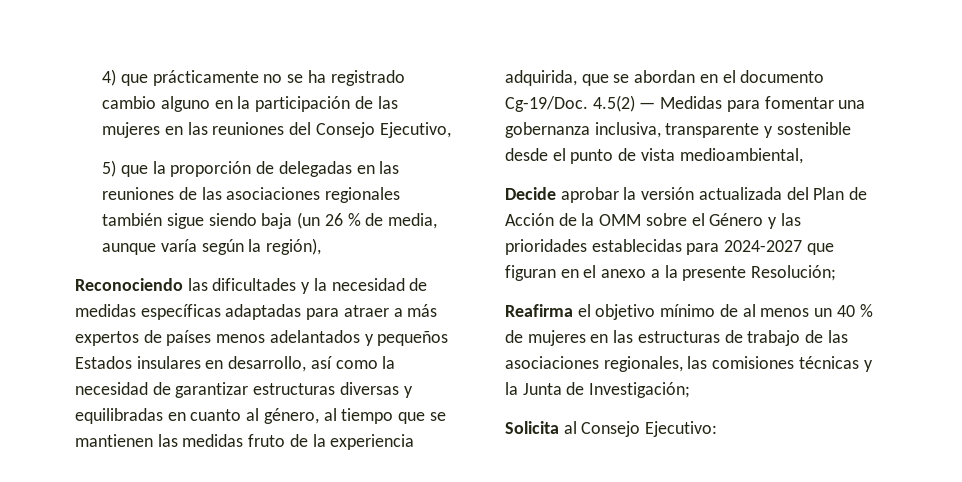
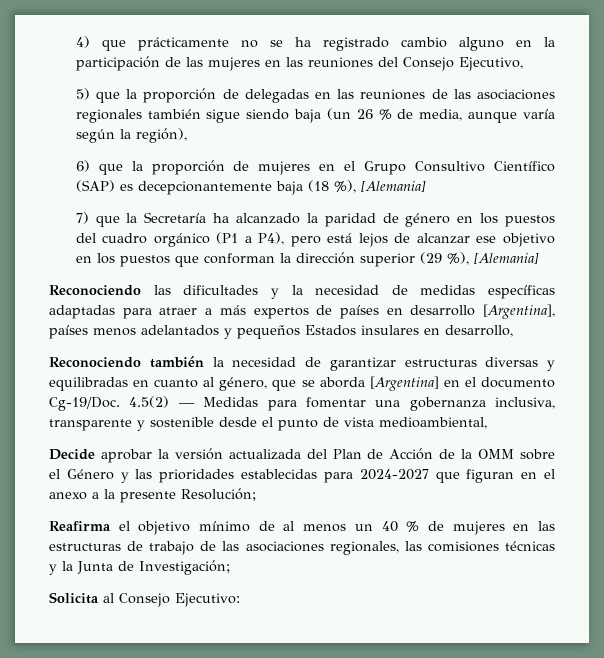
(322, 246) none -> [75,160,555,175] [75,180,426,195] [75,212,556,227] [75,232,555,247] [75,252,539,267] // 6) que la proporción de mujeres en el Grupo Consultivo Científico (SAP) es decepcionantemente baja (18 %), [Alemania] // 7) que la Secretaría ha alcanzado la paridad de género en los puestos del cuadro orgánico (P1 a P4), pero está lejos de alcanzar ese objetivo en los puestos que conforman la dirección superior (29 %), [Alemania]
(212, 338) none -> [386,304,555,319] [49,325,88,339] en desarrollo [Argentina], países
[310,356,378,369] así como -> [49,356,204,368] // Reconociendo también
[323,408,446,424] [75,434,415,450] [505,70,696,86] al tiempo que se mantienen las medidas fruto de la experiencia adquirida, que se abordan -> [272,376,439,391] que se aborda [Argentina]

